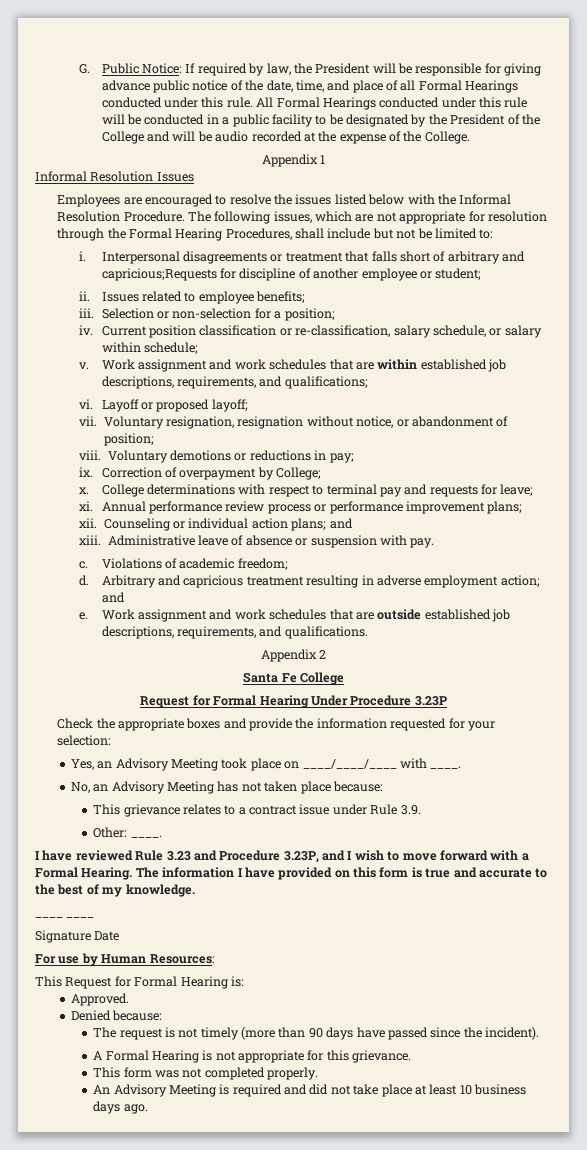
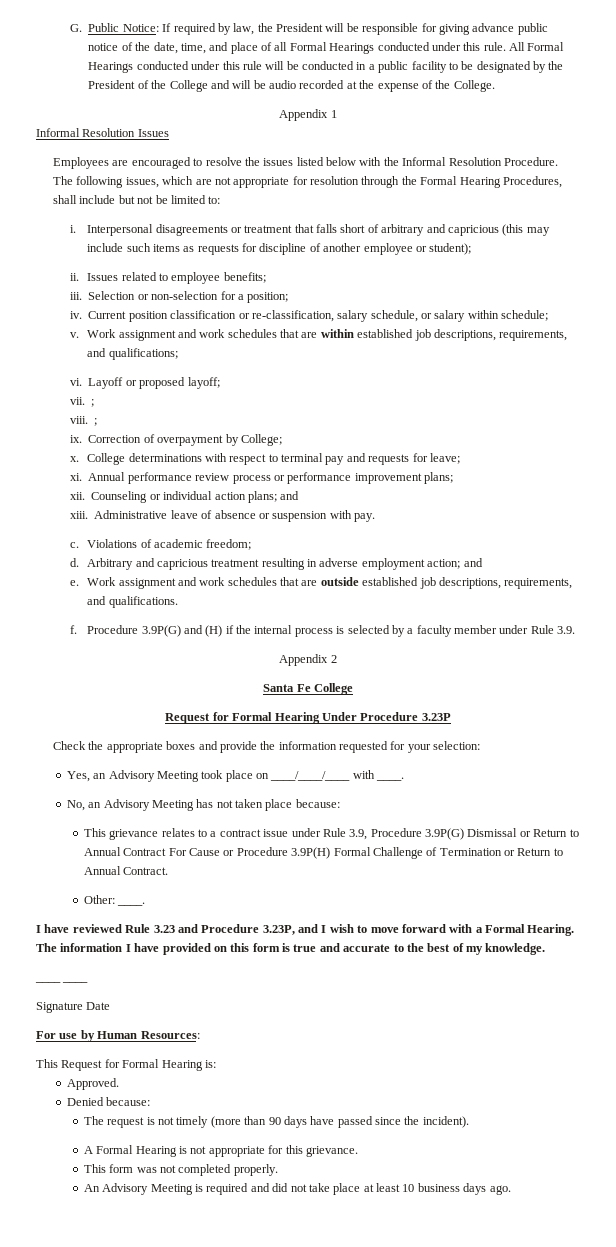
[101,268,217,281] capricious;Requests -> [447,224,550,236] [87,243,239,255] capricious (this may include such items as requests
[435,268,482,280] student; -> [429,243,472,255] student);
[103,416,509,429] [103,433,154,446] [79,450,354,463] Voluntary resignation, resignation without notice, or abandonment of position; // viii. Voluntary demotions or reductions in pay; -> [91,399,95,407] [70,416,98,426] ; // viii. ;
(368, 632) none -> [70,625,576,637] // f. Procedure 3.9P(G) and (H) if the internal process is selected by a faculty member under Rule 3.9.
[400,805,421,815] 3.9. -> [349,828,579,840] [83,847,563,859] [83,866,169,875] 3.9, Procedure 3.9P(G) Dismissal or Return to Annual Contract For Cause or Procedure 3.9P(H) Formal Challenge of Termination or Return to Annual Contract.

